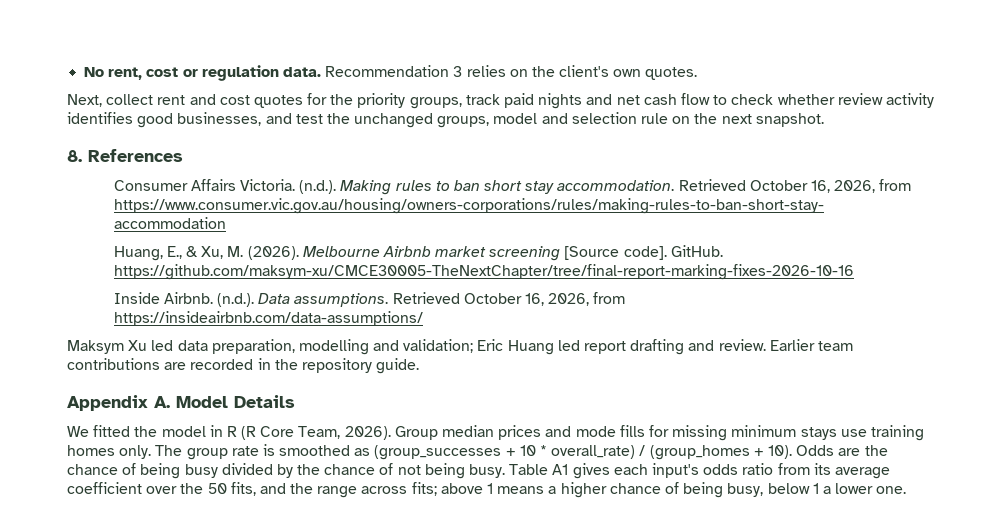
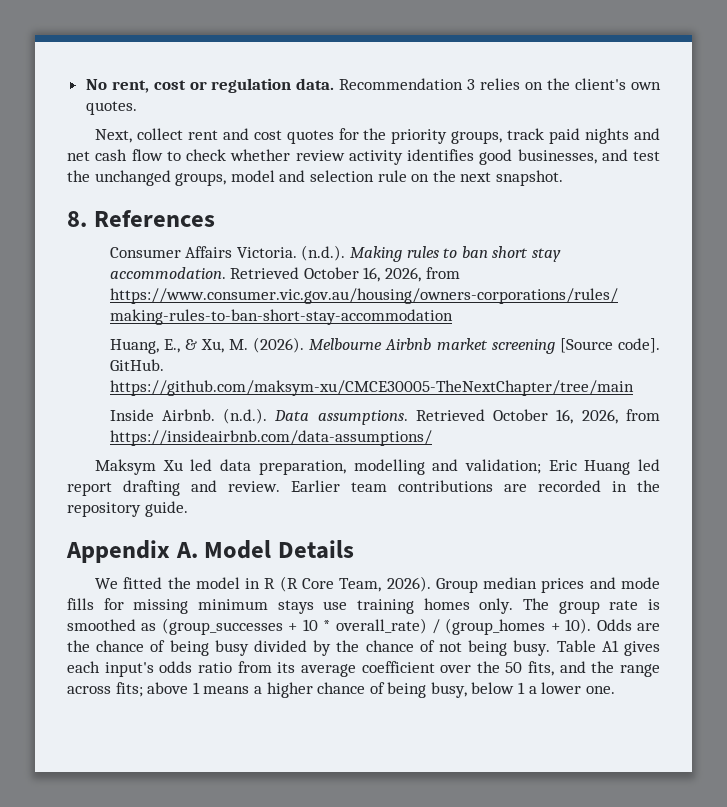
[113,264,854,280] https://github.com/maksym-xu/CMCE30005-TheNextChapter/tree/final-report-marking-fixes-2026-10-16 -> [109,380,634,396] https://github.com/maksym-xu/CMCE30005-TheNextChapter/tree/main

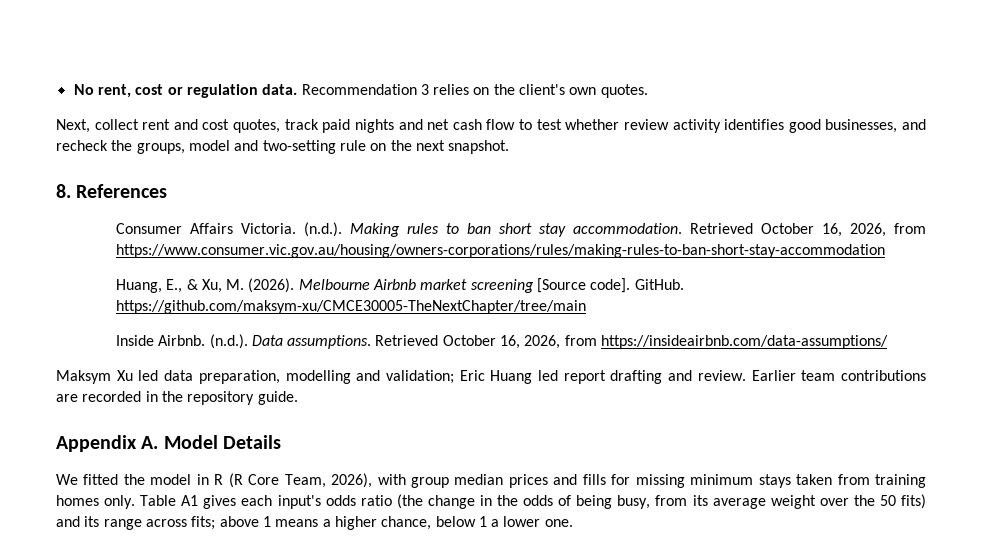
[286,128,503,144] quotes for the priority groups, -> [233,119,281,133] quotes,
[186,149,226,161] check -> [536,119,562,130] test
[633,151,660,161] [67,170,171,186] test the unchanged -> [56,140,133,151] recheck the
[309,170,374,182] selection -> [262,140,336,154] two-setting
[386,576,478,593] 2026). Group -> [331,473,450,488] 2026), with group
[620,577,660,589] mode -> (578, 479) none
[323,601,348,610] use -> [796,474,870,485] taken from
[523,598,660,614] [67,618,660,635] [67,640,551,656] The group rate is smoothed as (group_successes + 10 * overall_rate) / (group_homes + 10). Odds are the chance of being busy divided by the chance of not being busy. -> (136, 502) none
(232, 667) none -> [396,494,651,509] (the change in the odds of being busy,
[361,661,435,673] coefficient -> [770,495,816,509] weight
[528,661,615,676] fits, and the -> [901,494,927,509] [56,516,100,527] fits) and its
[317,682,467,698] chance of being busy, -> [381,516,432,530] chance,

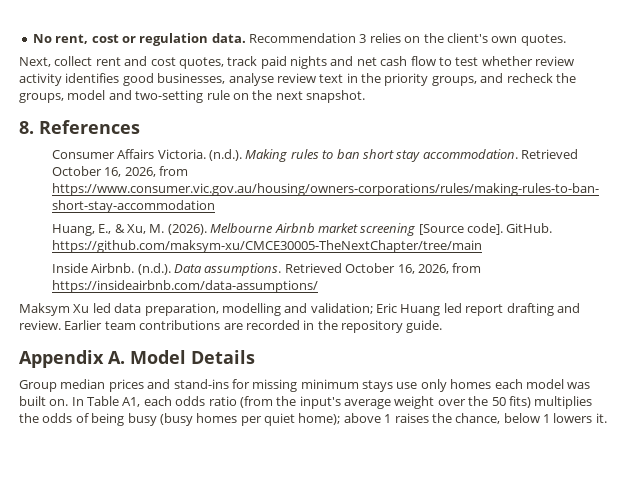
(898, 126) none -> [228,73,477,86] analyse review text in the priority groups,
[56,473,450,488] We fitted the model in R (R Core Team, 2026), with group -> [19,380,57,392] Group
[582,474,606,485] fills -> [173,379,229,389] stand-ins
[796,474,927,488] [56,494,708,509] taken from training homes only. Table A1 gives each input's odds ratio (the change in the odds of being busy, from its -> [396,379,591,392] [19,396,341,409] use only homes each model was built on. In Table A1, each odds ratio (from the input's
[56,516,573,530] and its range across fits; above 1 means a higher chance, below 1 a lower one. -> [534,396,593,409] [19,413,607,426] multiplies the odds of being busy (busy homes per quiet home); above 1 raises the chance, below 1 lowers it.

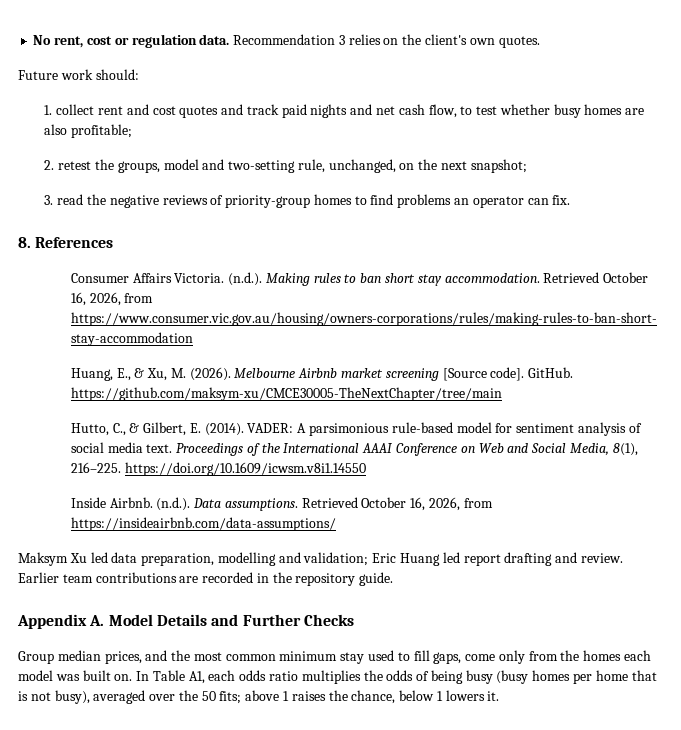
[19,57,51,67] Next, -> [18,69,139,80] [44,105,53,115] Future work should: // 1.
[178,57,224,69] quotes, -> [179,104,244,118] quotes and
[410,56,436,66] flow -> [428,104,457,118] flow,
[535,56,574,66] [19,73,553,86] review activity identifies good businesses, analyse review text in the priority groups, and recheck -> [553,104,645,118] [44,124,133,138] [44,160,92,170] busy homes are also profitable; // 2. retest
[206,90,230,100] rule -> [297,159,396,173] rule, unchanged,
[306,90,365,103] snapshot. -> [470,159,527,173] [44,194,571,208] snapshot; // 3. read the negative reviews of priority-group homes to find problems an operator can fix.
(482, 246) none -> [70,422,642,436] [70,442,638,456] [70,462,366,476] // Hutto, C., & Gilbert, E. (2014). VADER: A parsimonious rule-based model for sentiment analysis of social media text. Proceedings of the International AAAI Conference on Web and Social Media, 8(1), 216–225. https://doi.org/10.1609/icwsm.v8i1.14550
(255, 357) none -> [211,614,354,626] and Further Checks
[108,379,447,392] prices and stand-ins for missing minimum stays use only -> [104,650,580,664] prices, and the most common minimum stay used to fill gaps, come only from the
[239,396,531,409] (from the input's average weight over the 50 fits) -> (299, 676) none
[264,413,341,426] quiet home); -> [595,670,657,681] [18,690,242,704] home that is not busy), averaged over the 50 fits;

